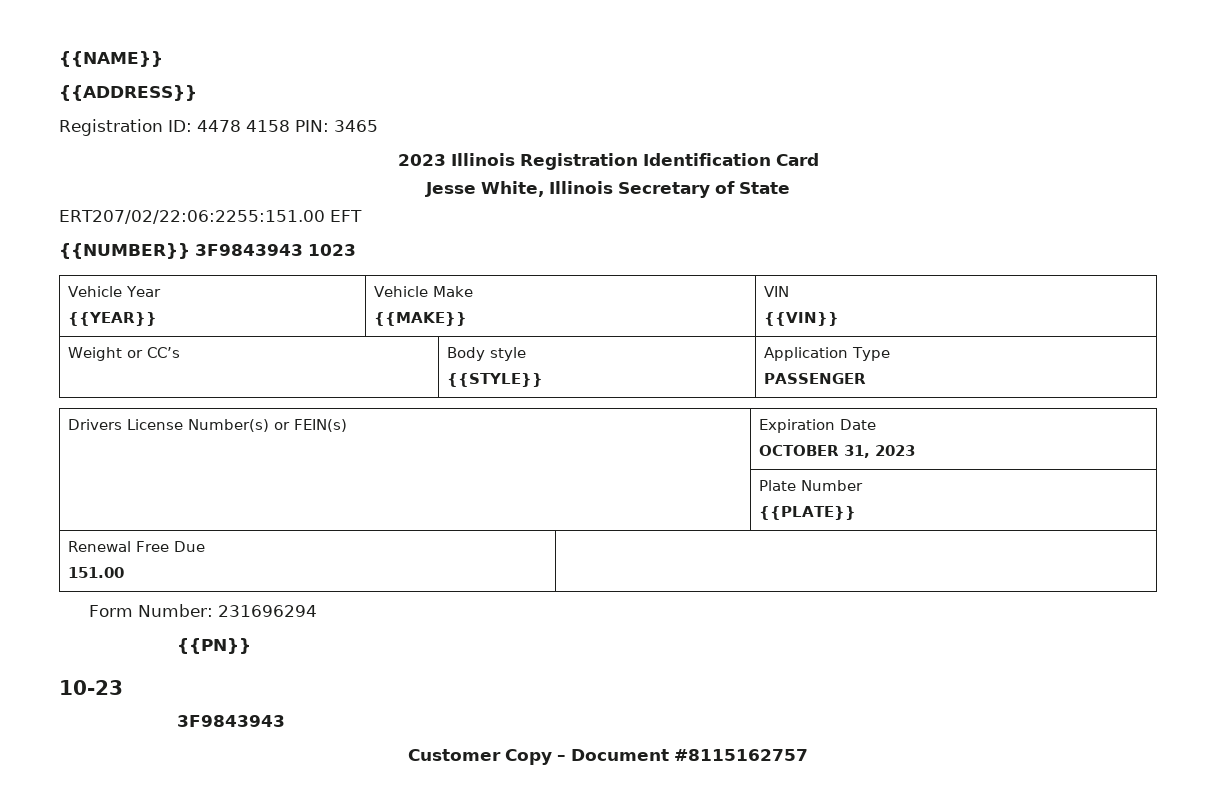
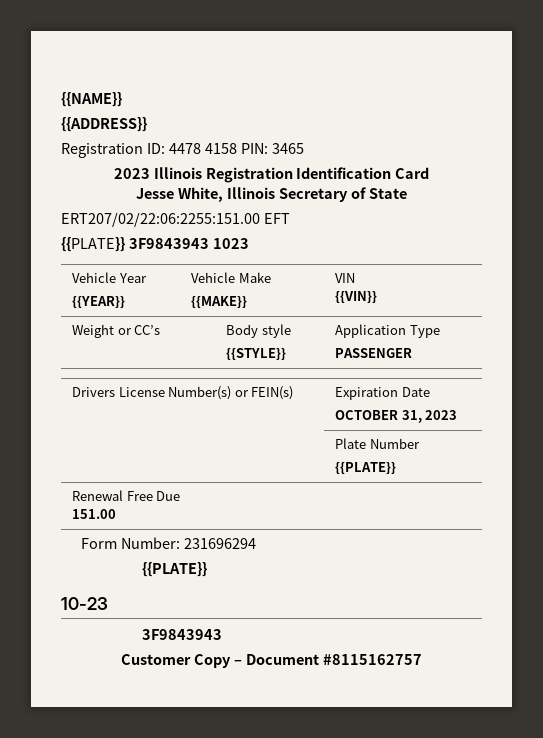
[59,243,190,259] {{NUMBER}} -> [61,237,125,252] {{PLATE}}
[177,638,252,654] {{PN}} -> [142,562,208,577] {{PLATE}}

